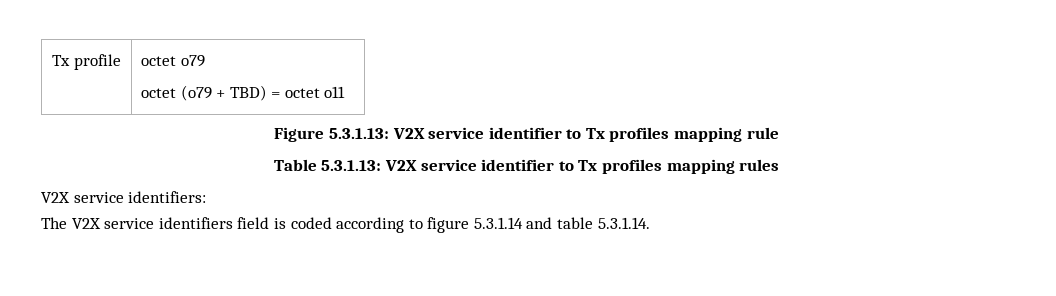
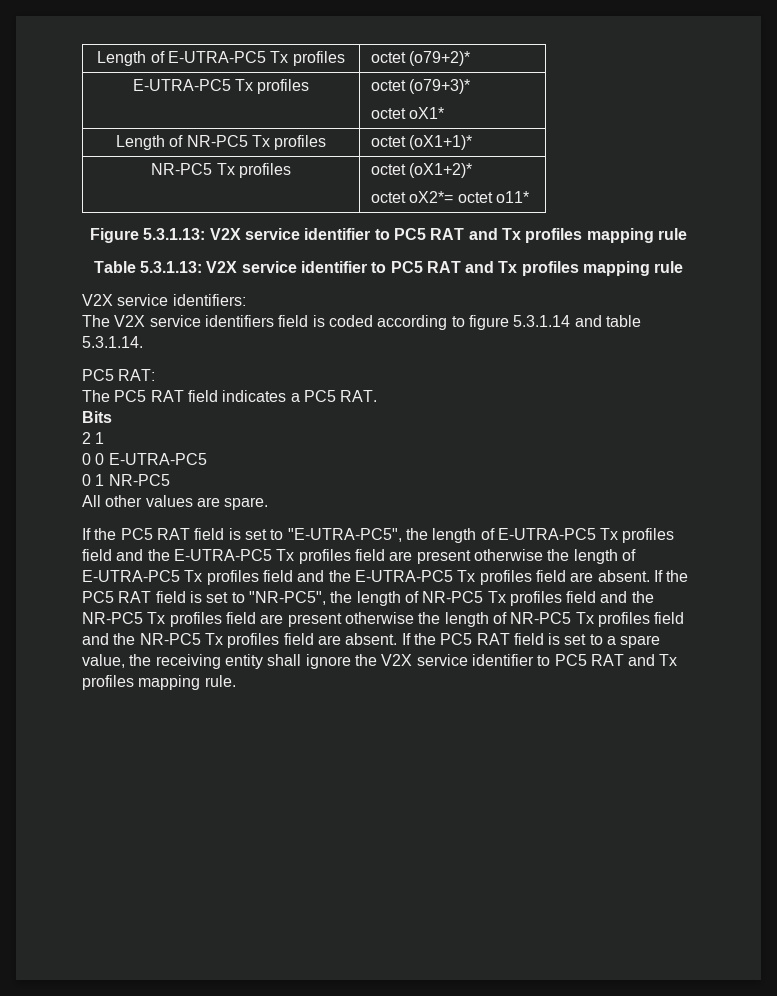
[52,54,121,70] [140,55,205,67] [140,85,346,101] Tx profile | octet o79 // octet (o79 + TBD) = octet o11 -> [97,51,345,66] [370,51,471,66] [132,79,310,94] [370,79,471,94] [370,107,445,119] [115,135,327,150] [370,135,473,150] [151,163,291,178] [370,163,473,178] [370,191,529,203] Length of E-UTRA-PC5 Tx profiles | octet (o79+2)* // E-UTRA-PC5 Tx profiles | octet (o79+3)* // octet oX1* // Length of NR-PC5 Tx profiles | octet (oX1+1)* // NR-PC5 Tx profiles | octet (oX1+2)* // octet oX2*= octet o11*
(582, 134) none -> [393,228,498,240] PC5 RAT and
[578,159,780,174] Tx profiles mapping rules -> [390,261,684,276] PC5 RAT and Tx profiles mapping rule
(650, 223) none -> [82,369,156,381] [82,390,378,402] [82,411,112,423] [82,432,105,444] [82,453,207,465] [82,474,170,486] [82,495,269,510] [82,528,675,543] [82,549,636,564] [82,570,689,585] [82,591,654,606] [82,612,685,627] [82,633,661,648] [82,654,678,669] [82,675,236,690] // PC5 RAT: // The PC5 RAT field indicates a PC5 RAT. // Bits // 2 1 // 0 0 E-UTRA-PC5 // 0 1 NR-PC5 // All other values are spare. // If the PC5 RAT field is set to "E-UTRA-PC5", the length of E-UTRA-PC5 Tx profiles field and the E-UTRA-PC5 Tx profiles field are present otherwise the length of E-UTRA-PC5 Tx profiles field and the E-UTRA-PC5 Tx profiles field are absent. If the PC5 RAT field is set to "NR-PC5", the length of NR-PC5 Tx profiles field and the NR-PC5 Tx profiles field are present otherwise the length of NR-PC5 Tx profiles field and the NR-PC5 Tx profiles field are absent. If the PC5 RAT field is set to a spare value, the receiving entity shall ignore the V2X service identifier to PC5 RAT and Tx profiles mapping rule.

